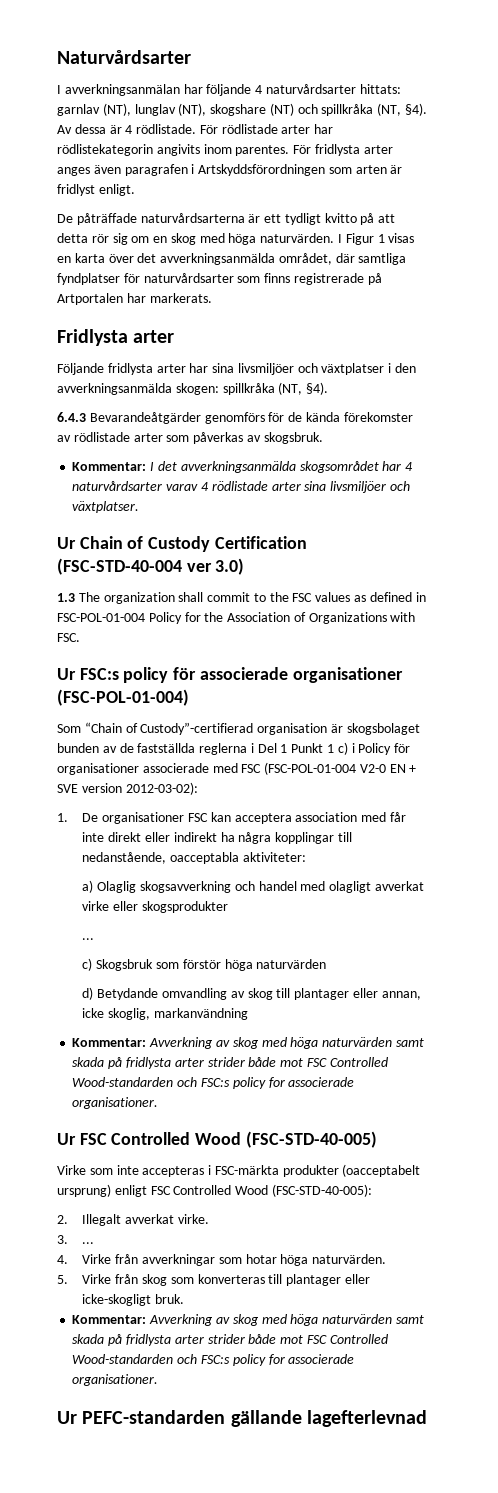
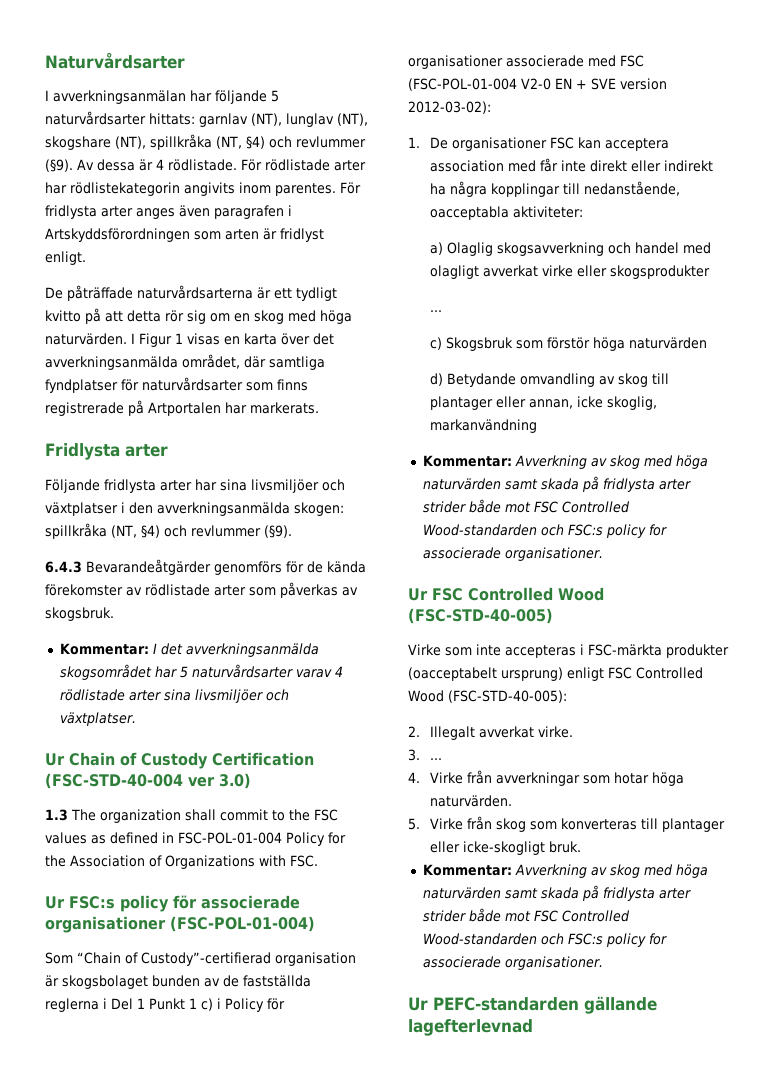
[255,85,263,94] 4 -> [271,90,279,102] 5
[269,103,428,116] (NT) och spillkråka (NT, §4). -> [115,134,366,150] [45,159,73,172] (NT), spillkråka (NT, §4) och revlummer (§9).
[306,382,329,395] §4). -> [141,525,292,538] §4) och revlummer (§9).
[405,462,414,471] 4 -> [179,666,188,678] 5

